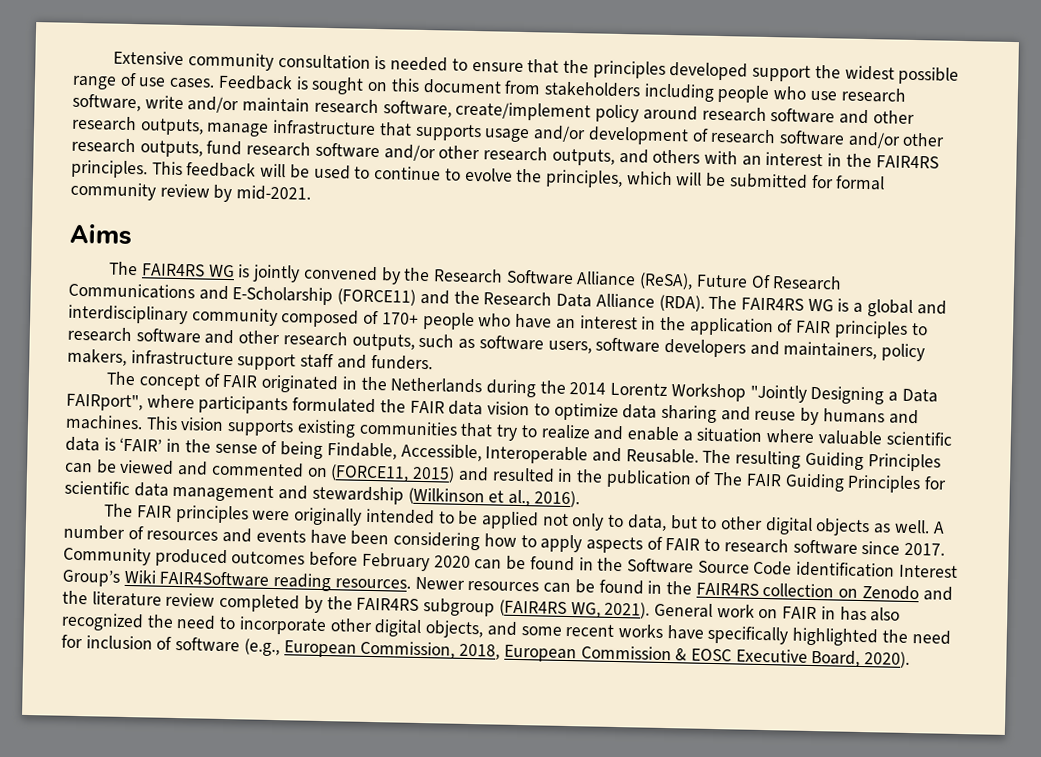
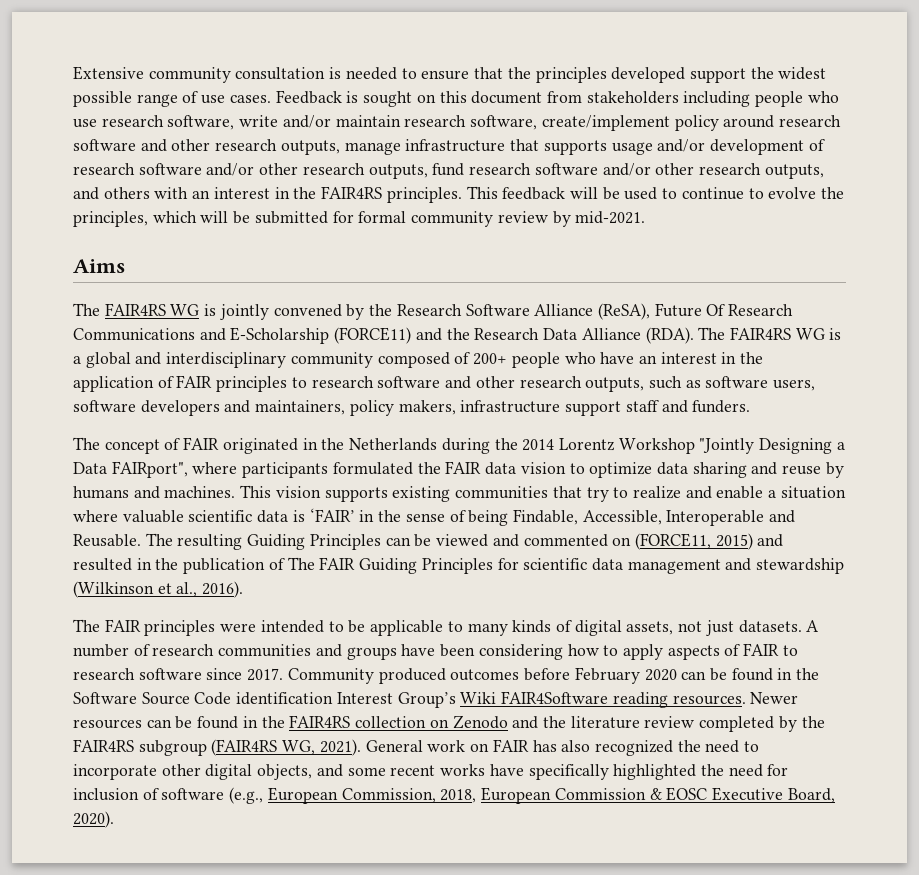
[381,312,419,325] 170+ -> [473,353,508,365] 200+
[293,507,363,526] originally -> (257, 627) none
[480,511,945,537] [63,524,306,543] applied not only to data, but to other digital objects as well. A number of resources and events -> [370,620,820,636] [73,644,397,660] applicable to many kinds of digital assets, not just datasets. A number of research communities and groups
[820,606,836,620] in -> (529, 745) none

